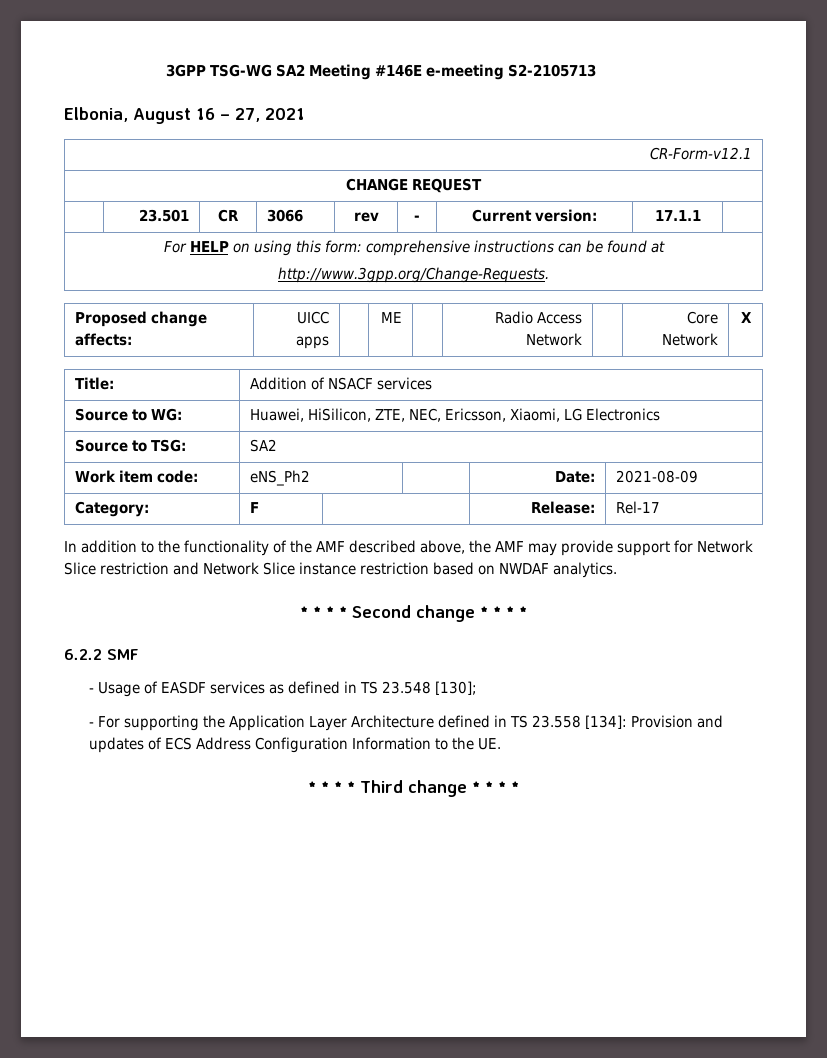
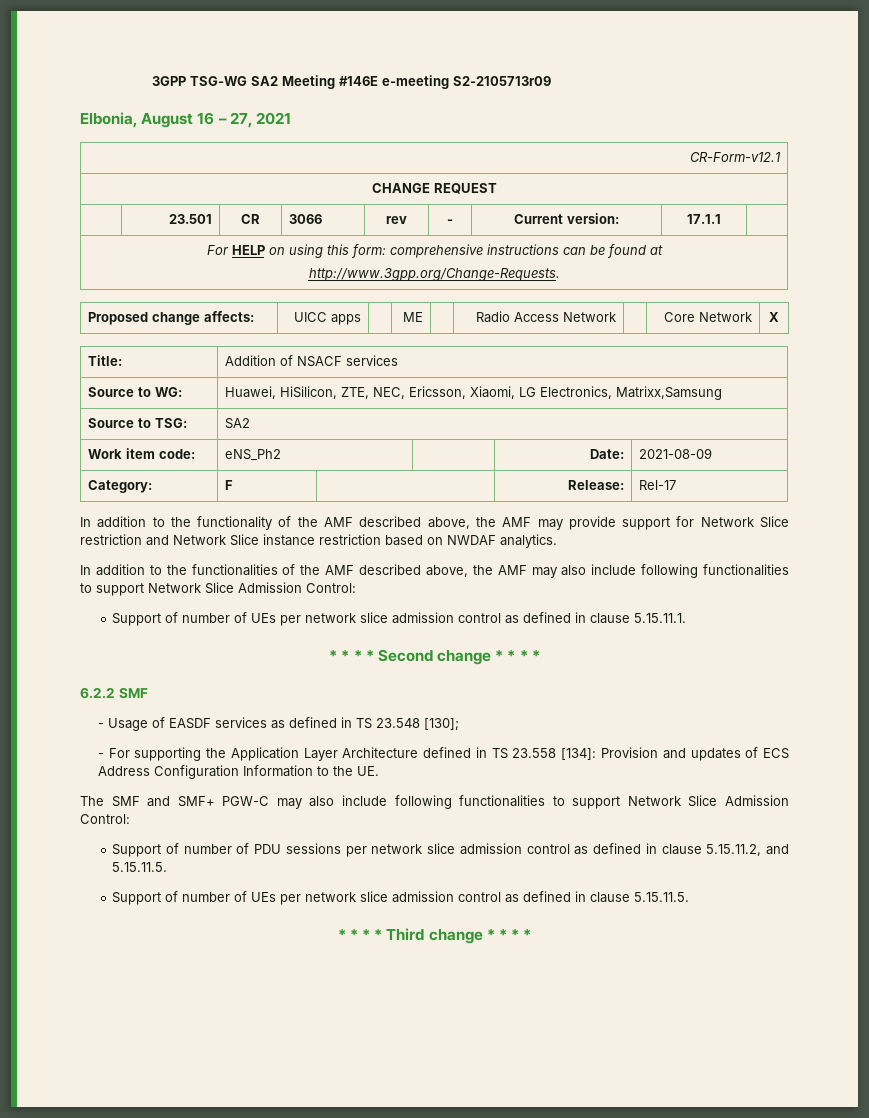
[507,64,596,77] S2-2105713 -> [452,76,551,86] S2-2105713r09
[586,408,661,421] Electronics -> [539,386,722,400] Electronics, Matrixx,Samsung
(617, 570) none -> [80,564,789,578] [80,582,356,596] [112,612,687,626] // In addition to the functionalities of the AMF described above, the AMF may also include following functionalities to support Network Slice Admission Control: // Support of number of UEs per network slice admission control as defined in clause 5.15.11.1.
(502, 744) none -> [80,795,789,809] [80,814,130,824] [112,843,790,857] [112,862,168,872] [112,891,690,905] // The SMF and SMF+ PGW-C may also include following functionalities to support Network Slice Admission Control: // Support of number of PDU sessions per network slice admission control as defined in clause 5.15.11.2, and 5.15.11.5. // Support of number of UEs per network slice admission control as defined in clause 5.15.11.5.

